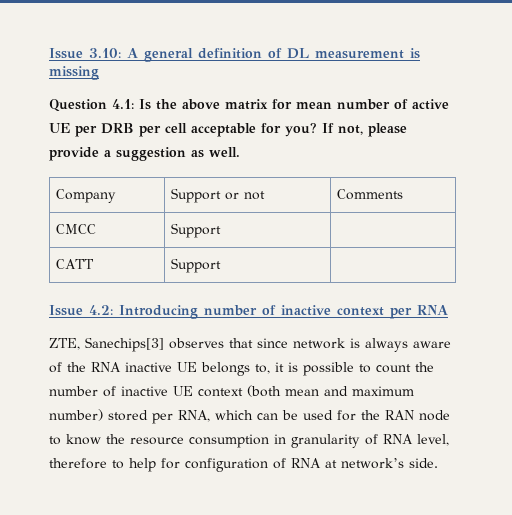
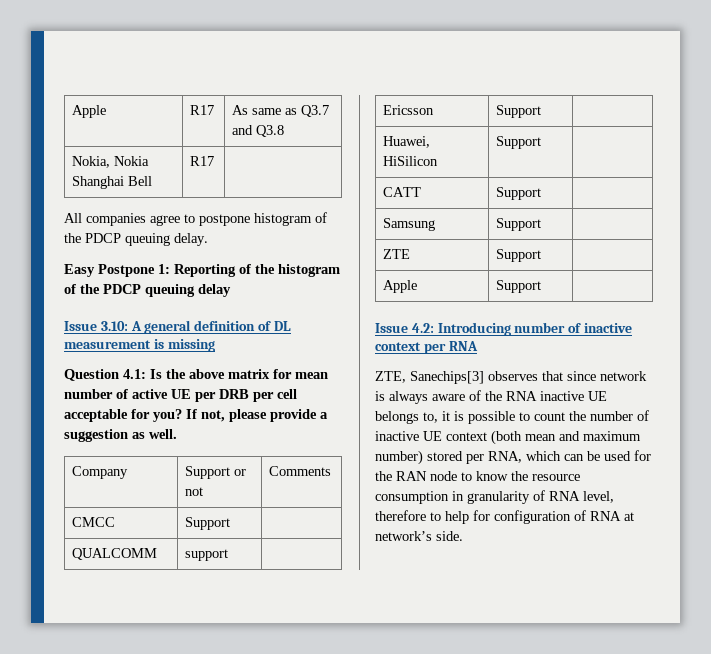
(49, 53) none -> [72,105,107,118] [190,105,215,115] [232,105,330,117] [232,125,285,137] [72,156,150,168] [72,176,153,189] [190,156,215,166] [64,212,327,226] [64,233,208,246] [64,264,340,277] [64,284,231,297] Apple | R17 | As same as Q3.7 and Q3.8 // Nokia, Nokia Shanghai Bell | R17 | // All companies agree to postpone histogram of the PDCP queuing delay. // Easy Postpone 1: Reporting of the histogram of the PDCP queuing delay //
[55,259,94,269] CATT -> [72,548,158,560] [185,549,229,561] [383,105,435,115] [496,105,542,118] [383,136,431,148] [383,156,439,166] [496,136,542,149] [383,187,422,197] [496,187,542,200] [383,218,436,231] [496,218,542,231] [383,249,411,259] [496,249,542,262] [383,280,418,293] QUALCOMM | support | // Ericsson | Support | // Huawei, HiSilicon | Support | // CATT | Support | // Samsung | Support | // ZTE | Support | // Apple

